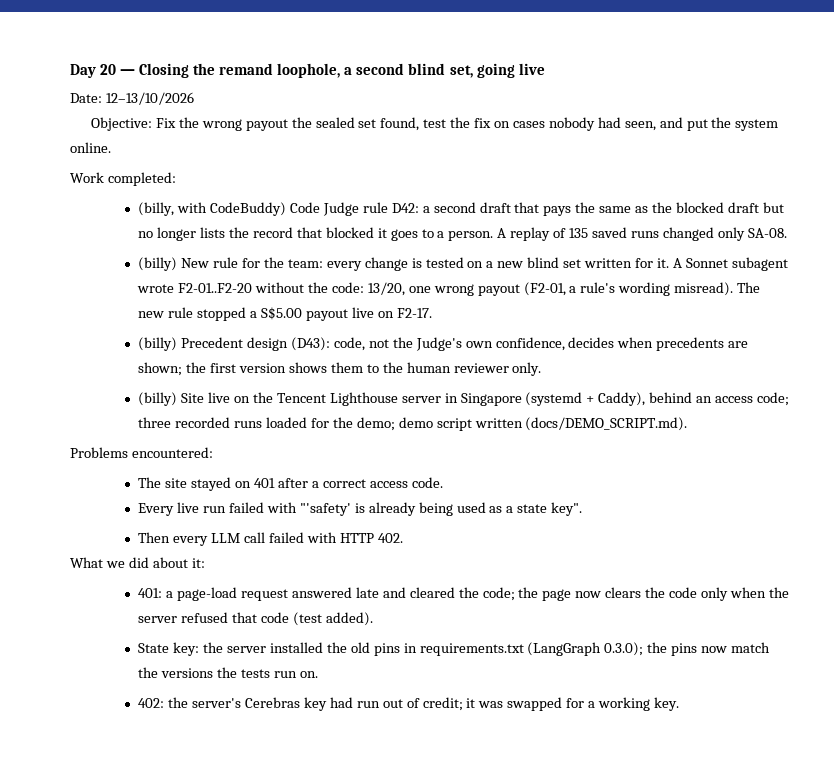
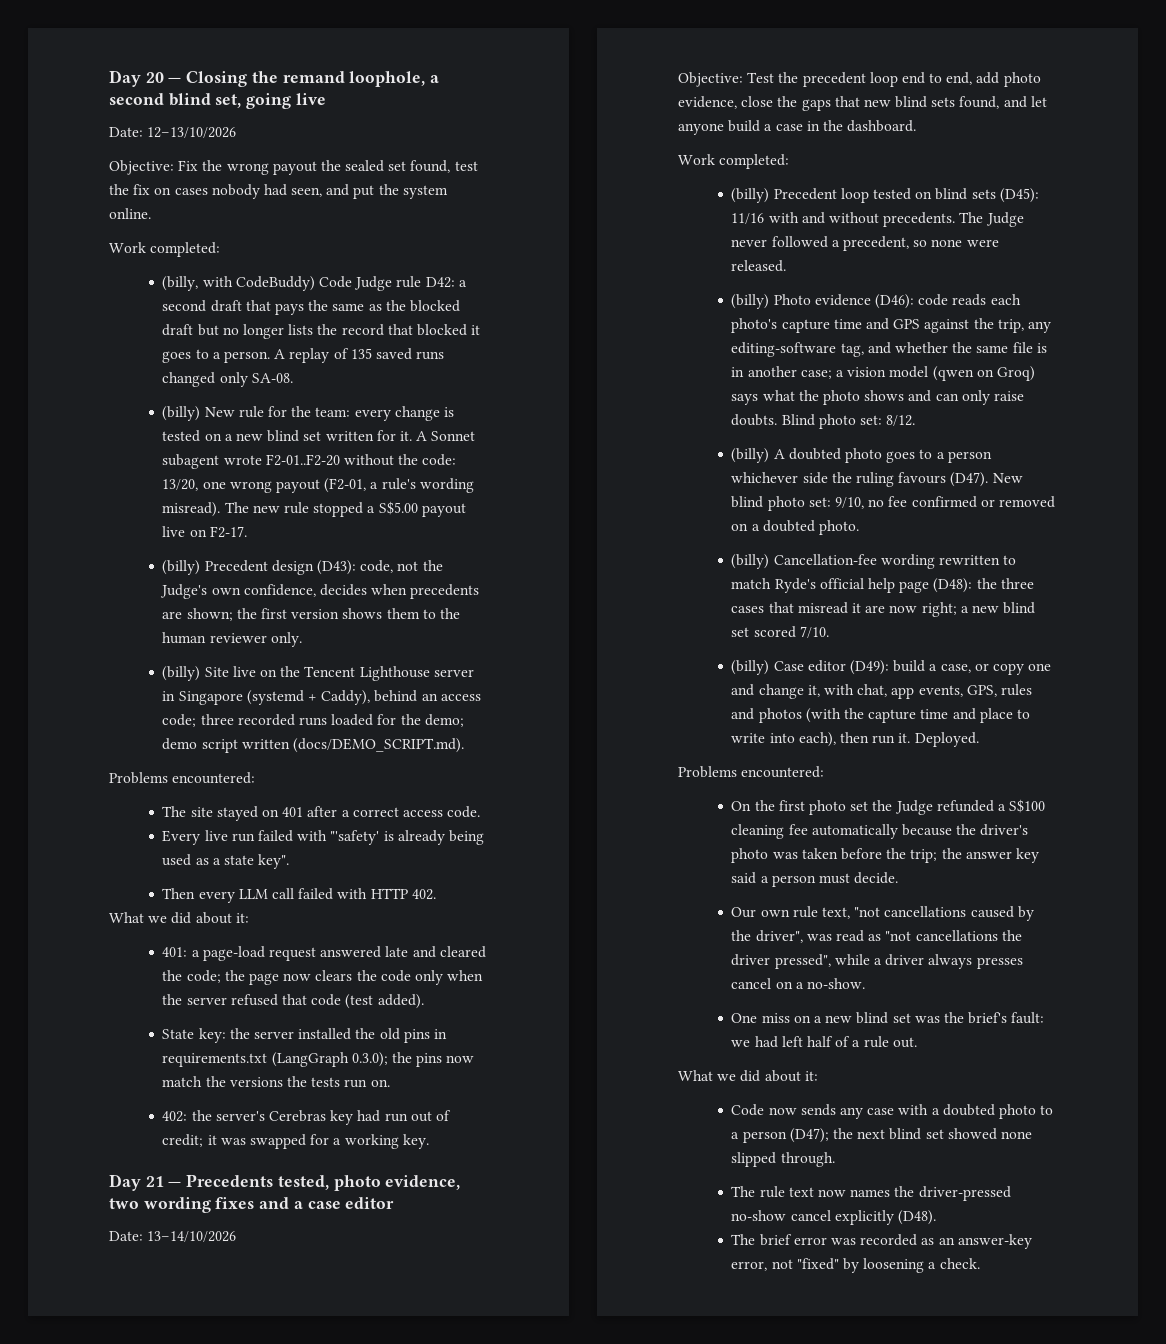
(679, 704) none -> [109,1174,461,1191] [109,1197,395,1213] [109,1231,237,1242] [678,72,1041,87] [678,96,1047,111] [678,120,917,135] [678,154,790,169] [731,188,1039,203] [731,212,1024,227] [731,236,999,251] [731,260,787,272] [731,294,1021,309] [731,318,1051,333] [731,342,1047,357] [731,366,1035,381] [731,390,1024,405] [731,414,916,429] [731,448,992,463] [731,472,1023,487] [731,496,1055,511] [731,520,860,535] [731,554,1017,569] [731,578,1034,593] [731,602,1036,617] [731,626,829,638] [731,660,1052,675] [731,684,1032,699] [731,708,1030,723] [731,732,979,747] [678,766,825,778] [731,799,1046,815] [731,824,1029,839] [731,848,1039,863] [731,872,899,887] [731,906,1034,921] [731,930,1022,943] [731,954,1023,969] [731,978,866,989] [731,1012,1045,1024] [731,1036,917,1048] [678,1070,818,1082] [731,1104,1054,1119] [731,1128,1032,1143] [731,1152,835,1167] [731,1186,1011,1201] [731,1210,937,1225] [731,1234,1032,1249] [731,1258,980,1273] // Day 21 — Precedents tested, photo evidence, two wording fixes and a case editor // Date: 13–14/10/2026 // Objective: Test the precedent loop end to end, add photo evidence, close the gaps that new blind sets found, and let anyone build a case in the dashboard. // Work completed: // (billy) Precedent loop tested on blind sets (D45): 11/16 with and without precedents. The Judge never followed a precedent, so none were released. // (billy) Photo evidence (D46): code reads each photo's capture time and GPS against the trip, any editing-software tag, and whether the same file is in another case; a vision model (qwen on Groq) says what the photo shows and can only raise doubts. Blind photo set: 8/12. // (billy) A doubted photo goes to a person whichever side the ruling favours (D47). New blind photo set: 9/10, no fee confirmed or removed on a doubted photo. // (billy) Cancellation-fee wording rewritten to match Ryde's official help page (D48): the three cases that misread it are now right; a new blind set scored 7/10. // (billy) Case editor (D49): build a case, or copy one and change it, with chat, app events, GPS, rules and photos (with the capture time and place to write into each), then run it. Deployed. // Problems encountered: // On the first photo set the Judge refunded a S$100 cleaning fee automatically because the driver's photo was taken before the trip; the answer key said a person must decide. // Our own rule text, "not cancellations caused by the driver", was read as "not cancellations the driver pressed", while a driver always presses cancel on a no-show. // One miss on a new blind set was the brief's fault: we had left half of a rule out. // What we did about it: // Code now sends any case with a doubted photo to a person (D47); the next blind set showed none slipped through. // The rule text now names the driver-pressed no-show cancel explicitly (D48). // The brief error was recorded as an answer-key error, not "fixed" by loosening a check.

